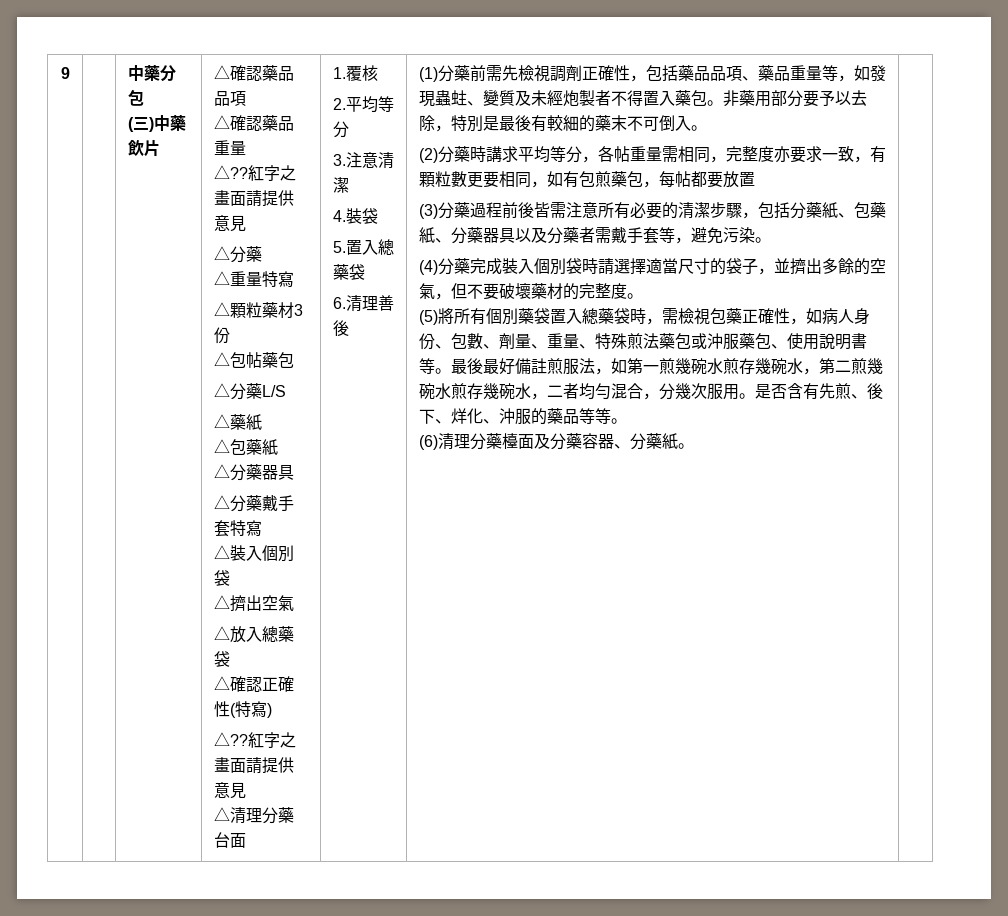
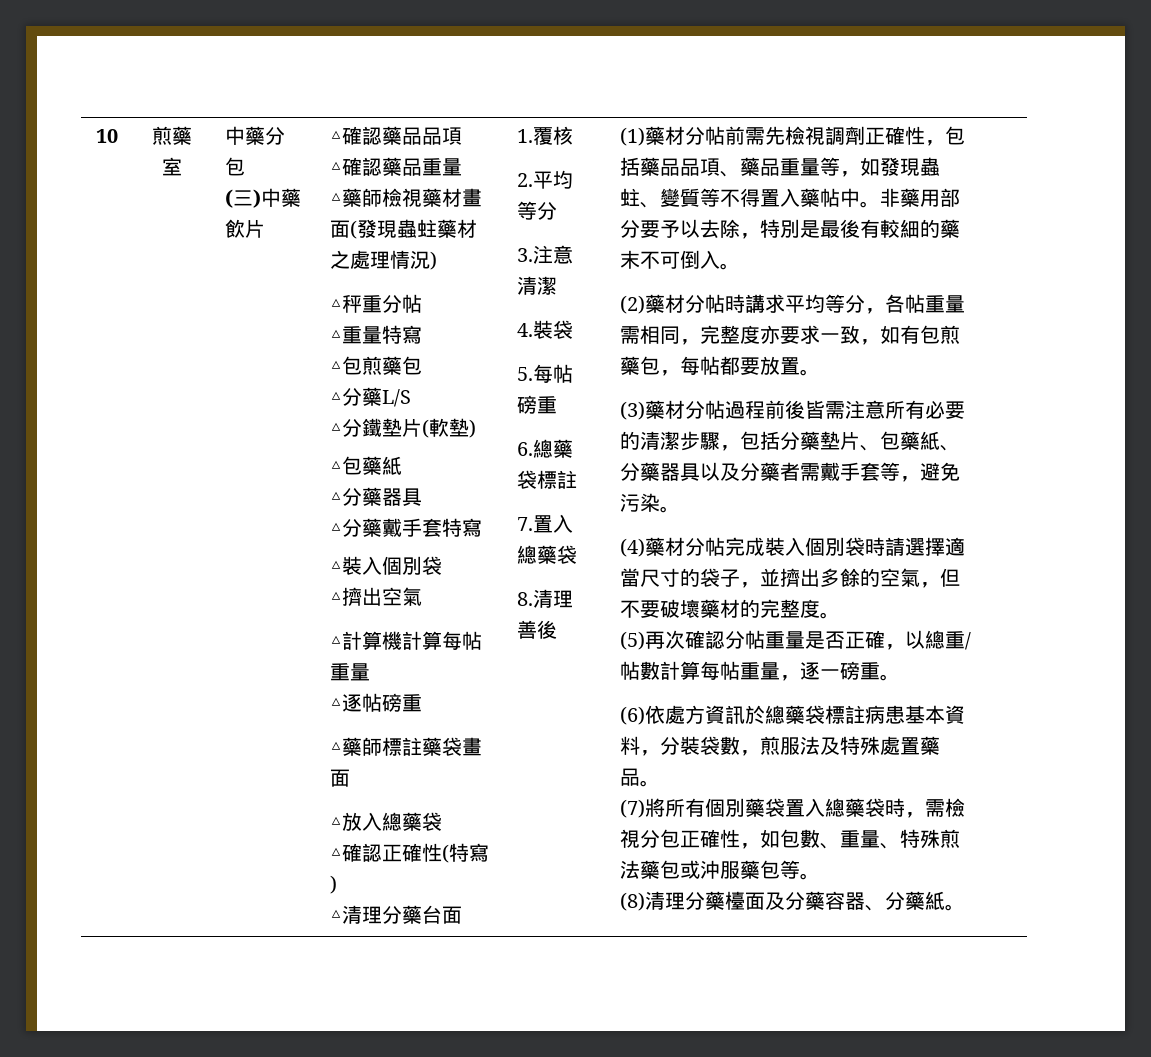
[60,67,70,79] 9 | -> [96,129,118,143] [152,126,192,145] [162,157,182,176] 10 | 煎藥室
[213,165,296,181] [213,190,294,207] [213,215,246,232] [213,246,262,263] △??紅字之畫面請提供意見 // △分藥 -> [330,188,483,207] [330,219,478,239] [330,250,438,270] [330,294,423,313] △藥師檢視藥材畫面(發現蟲蛀藥材之處理情況) // △秤重分帖
[213,302,303,318] [213,327,230,344] [213,352,262,368] // △顆粒藥材3份 // △包帖 -> [330,356,383,375] // △包煎
[229,414,262,431] 藥紙 -> [342,418,477,438] 分鐵墊片(軟墊)
(294, 603) none -> [330,631,483,650] [330,663,371,681] [330,693,423,712] [330,737,483,756] [330,769,351,787] // △計算機計算每帖重量 // △逐帖磅重 // △藥師標註藥袋畫面
[213,732,296,748] [213,757,294,774] [213,782,246,799] // △??紅字之畫面請提供意見 -> (338, 884) none
(346, 247) none -> [533,364,574,383] [517,395,558,414] [517,439,574,458] [517,470,578,489] [517,517,534,531] 每帖磅重 // 6.總藥袋標註 // 7.
[332,297,346,309] 6. -> [517,592,534,606] 8.
[437,65,470,82] 分藥 -> [645,126,726,145] 藥材分帖
[514,90,611,107] 及未經炮製者 -> [700,188,721,207] 等
[690,90,707,106] 包 -> [820,188,861,207] 帖中
[437,146,470,163] 分藥 -> [645,294,726,313] 藥材分帖
[869,146,886,163] [418,171,547,188] 有顆粒數更要相同， -> (881, 342) none
(755, 179) none -> [800,369,821,376] 。
[437,202,470,219] 分藥 -> [645,400,726,419] 藥材分帖
[821,202,838,219] 紙 -> [820,431,861,450] 墊片
[437,258,470,275] 分藥 -> [645,537,726,556] 藥材分帖
(438, 317) none -> [645,630,972,650] [620,661,901,681] [620,705,966,725] [620,736,941,756] [620,768,661,787] [620,799,646,818] 再次確認分帖重量是否正確，以總重/帖數計算每帖重量，逐一磅重。 // (6)依處方資訊於總藥袋標註病患基本資料，分裝袋數，煎服法及特殊處置藥品。 // (7)
[709,308,742,324] 包藥 -> [640,829,681,848] 分包
[821,308,870,325] [418,333,531,350] 病人身份、包數、劑量 -> [780,829,821,848] 包數
[770,333,867,350] [418,358,883,375] [418,383,883,400] [418,408,595,425] 、使用說明書等。最後最好備註煎服法，如第一煎幾碗水煎存幾碗水，第二煎幾碗水煎存幾碗水，二者均勻混合，分幾次服用。是否含有先煎、後下、烊化、沖服的藥品等 -> (781, 869) none
[418,435,438,450] (6) -> [620,892,646,911] (8)

